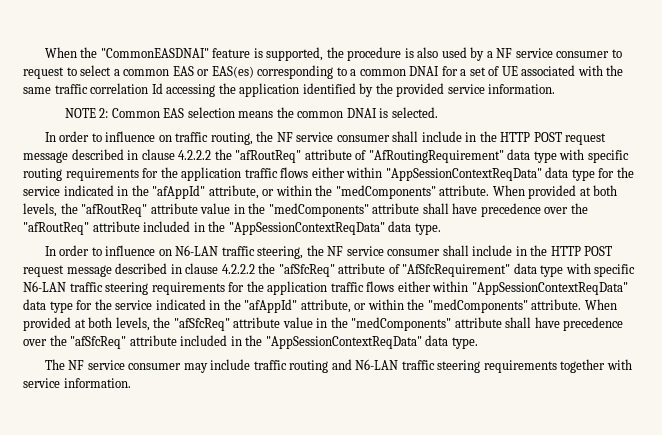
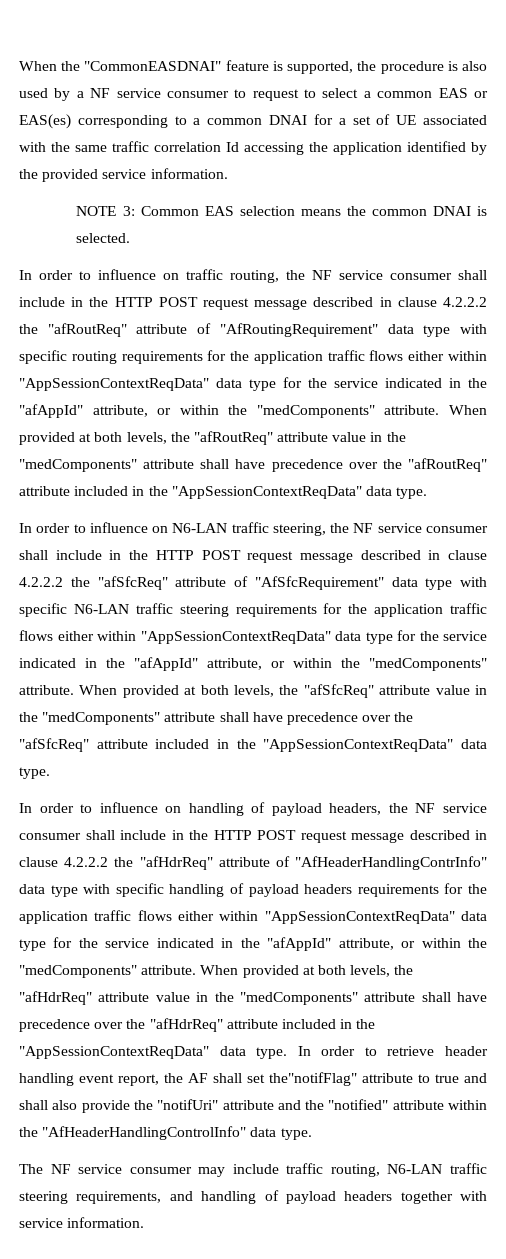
[99,108,109,118] 2: -> [122,206,135,216] 3:
(478, 343) none -> [19,802,487,816] [19,830,487,843] [19,856,487,870] [19,883,488,897] [19,910,487,924] [19,937,487,951] [19,965,414,978] [19,991,487,1005] [19,1018,376,1032] [19,1046,488,1059] [19,1072,487,1086] [19,1099,488,1113] [19,1126,312,1140] // In order to influence on handling of payload headers, the NF service consumer shall include in the HTTP POST request message described in clause 4.2.2.2 the "afHdrReq" attribute of "AfHeaderHandlingContrInfo" data type with specific handling of payload headers requirements for the application traffic flows either within "AppSessionContextReqData" data type for the service indicated in the "afAppId" attribute, or within the "medComponents" attribute. When provided at both levels, the "afHdrReq" attribute value in the "medComponents" attribute shall have precedence over the "afHdrReq" attribute included in the "AppSessionContextReqData" data type. In order to retrieve header handling event report, the AF shall set the"notifFlag" attribute to true and shall also provide the "notifUri" attribute and the "notified" attribute within the "AfHeaderHandlingControlInfo" data type.
[289,359,557,373] routing and N6-LAN traffic steering requirements -> [330,1163,487,1177] [19,1190,393,1204] routing, N6-LAN traffic steering requirements, and handling of payload headers

